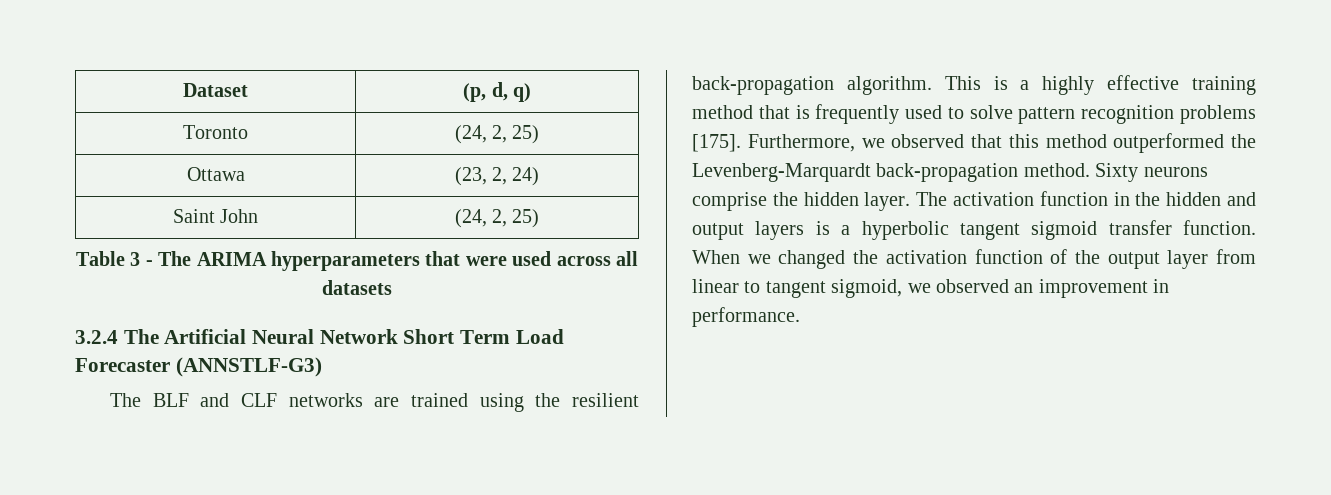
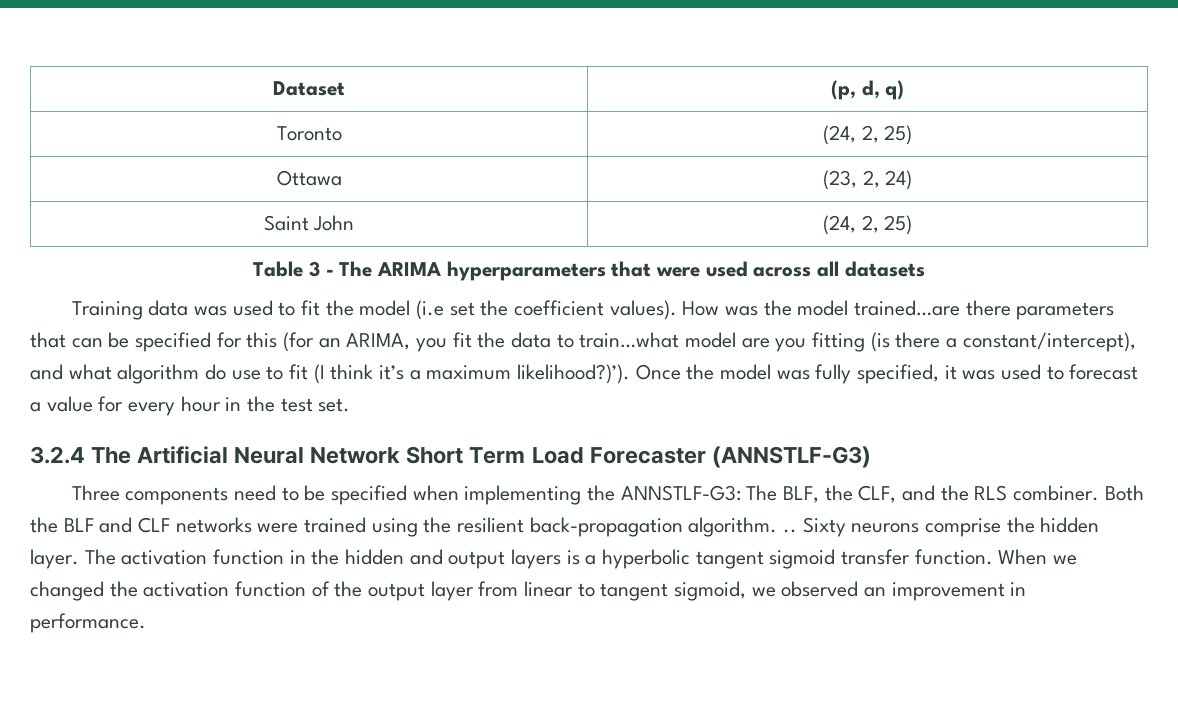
(392, 287) none -> [71,300,1115,320] [30,332,1136,352] [30,364,1139,384] [30,396,351,416] // Training data was used to fit the model (i.e set the coefficient values). How was the model trained…are there parameters that can be specified for this (for an ARIMA, you fit the data to train…what model are you fitting (is there a constant/intercept), and what algorithm do use to fit (I think it’s a maximum likelihood?)’). Once the model was fully specified, it was used to forecast a value for every hour in the test set.
[110,393,142,407] The -> [71,485,1144,505] [30,517,58,533] Three components need to be specified when implementing the ANNSTLF-G3: The BLF, the CLF, and the RLS combiner. Both the
[374,397,400,407] are -> [257,523,299,533] were
[944,75,1256,95] [692,104,1256,124] [692,133,1256,153] [692,163,1090,182] This is a highly effective training method that is frequently used to solve pattern recognition problems [175]. Furthermore, we observed that this method outperformed the Levenberg-Marquardt back-propagation method. -> [783,529,798,533] ..

